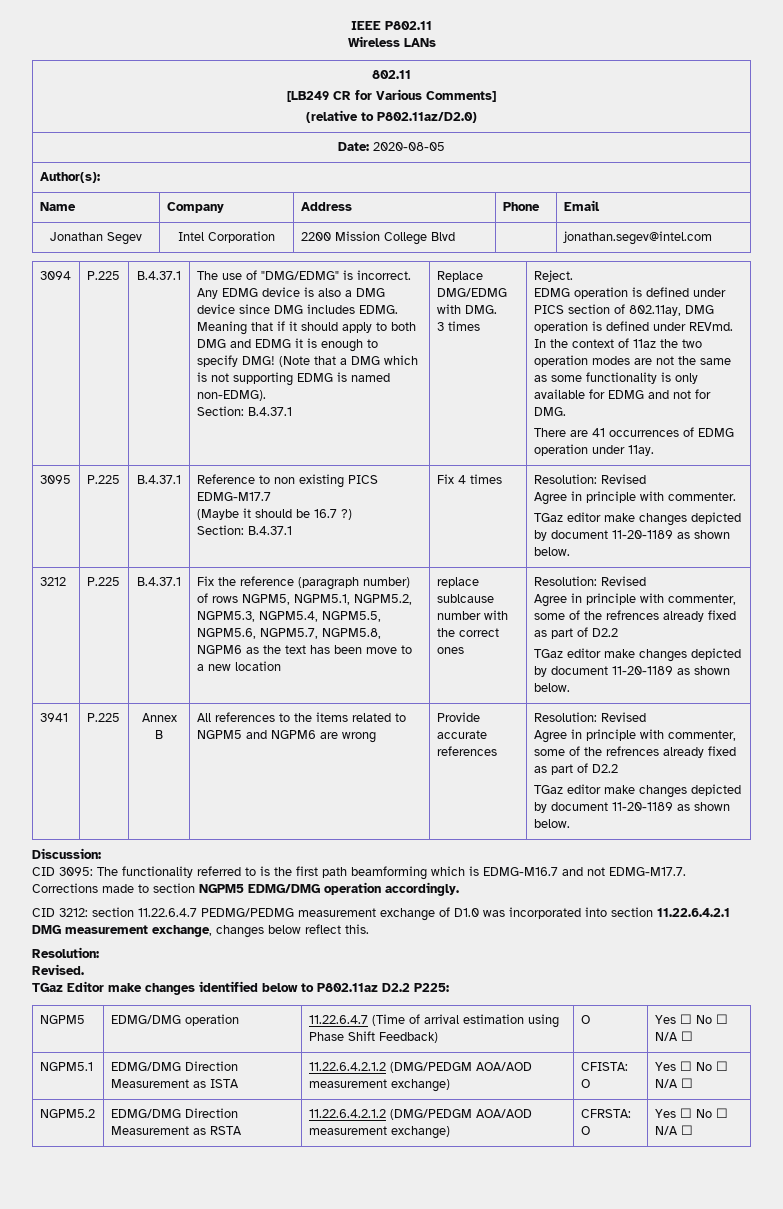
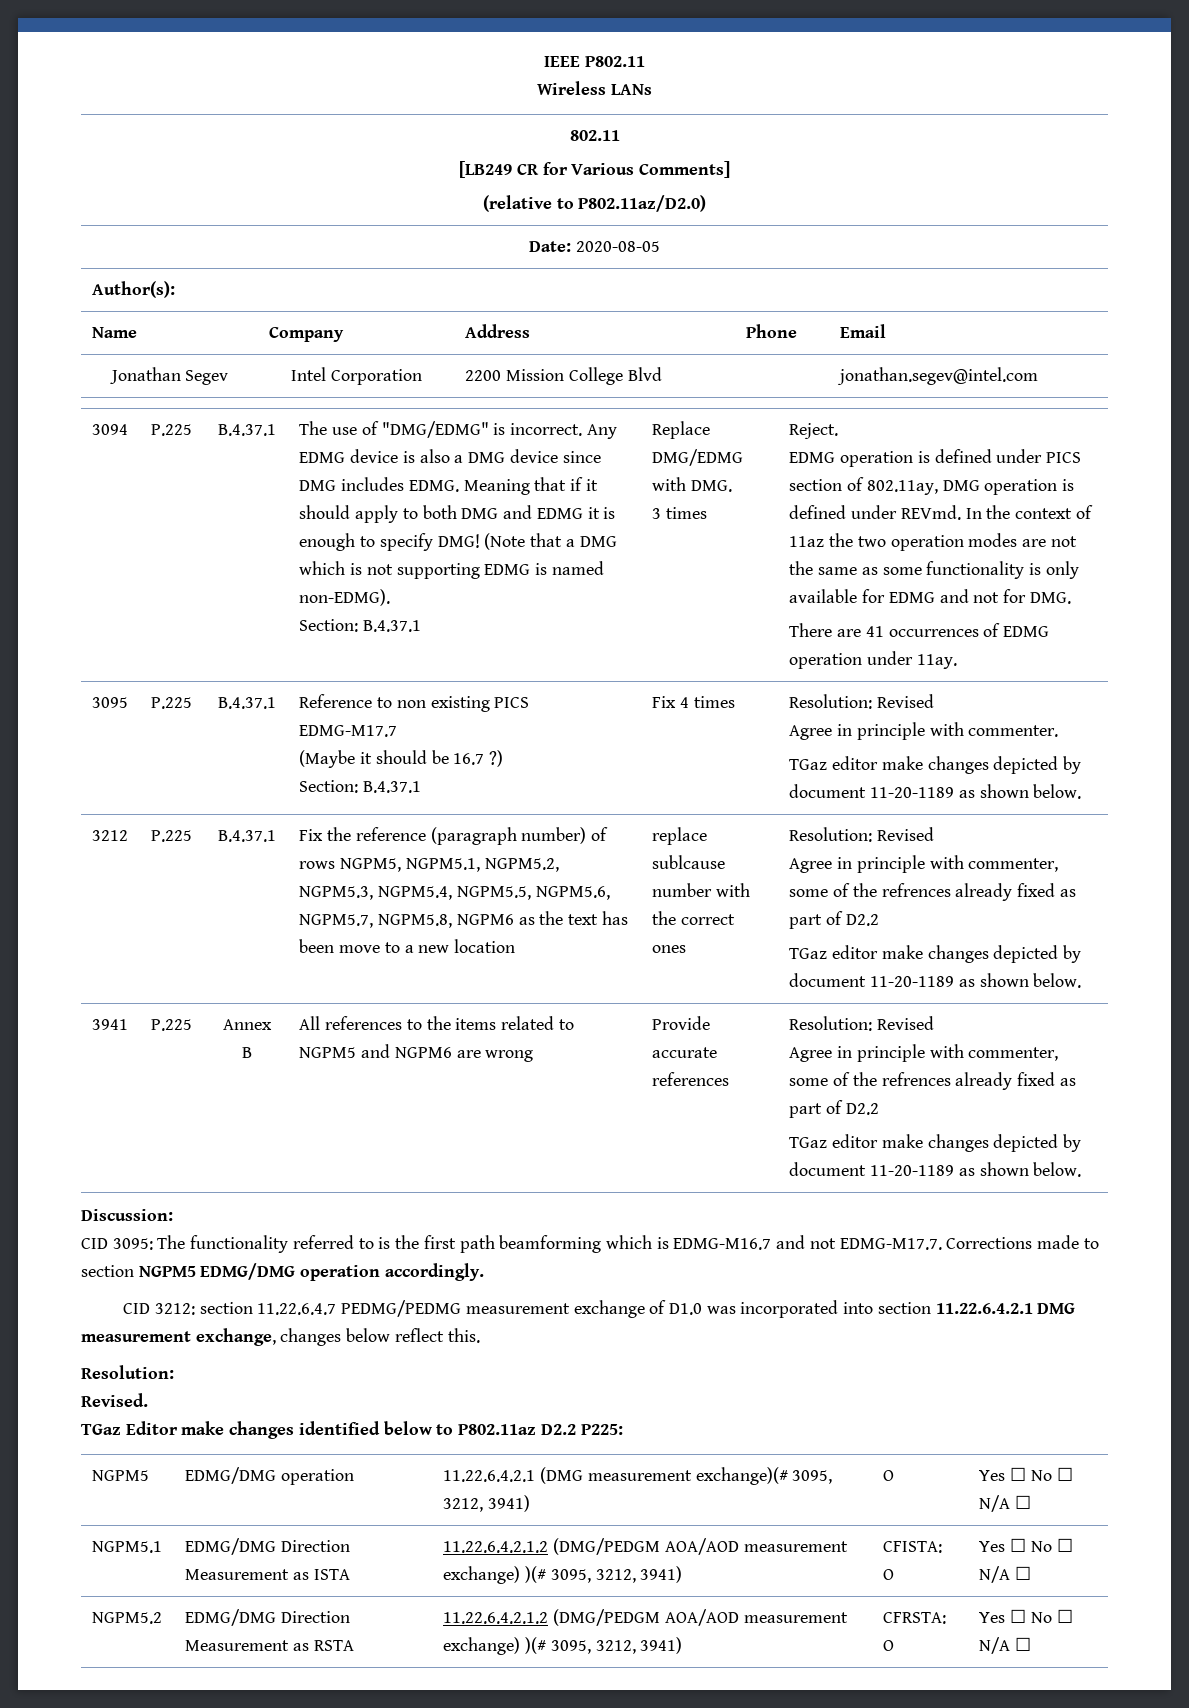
[308,1014,559,1028] [308,1031,438,1043] 11.22.6.4.7 (Time of arrival estimation using Phase Shift Feedback) -> [443,1467,833,1485] [443,1495,531,1512] 11.22.6.4.2.1 (DMG measurement exchange)(# 3095, 3212, 3941)
(450, 1085) none -> [525,1566,683,1583] )(# 3095, 3212, 3941)
(450, 1132) none -> [525,1637,683,1654] )(# 3095, 3212, 3941)

